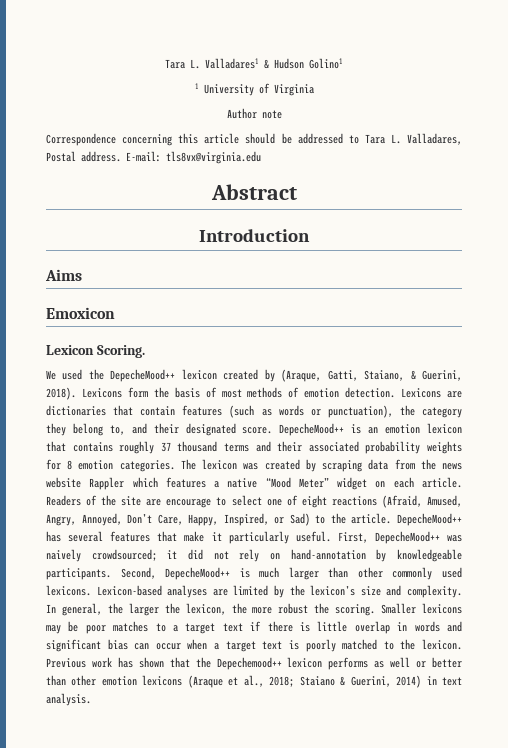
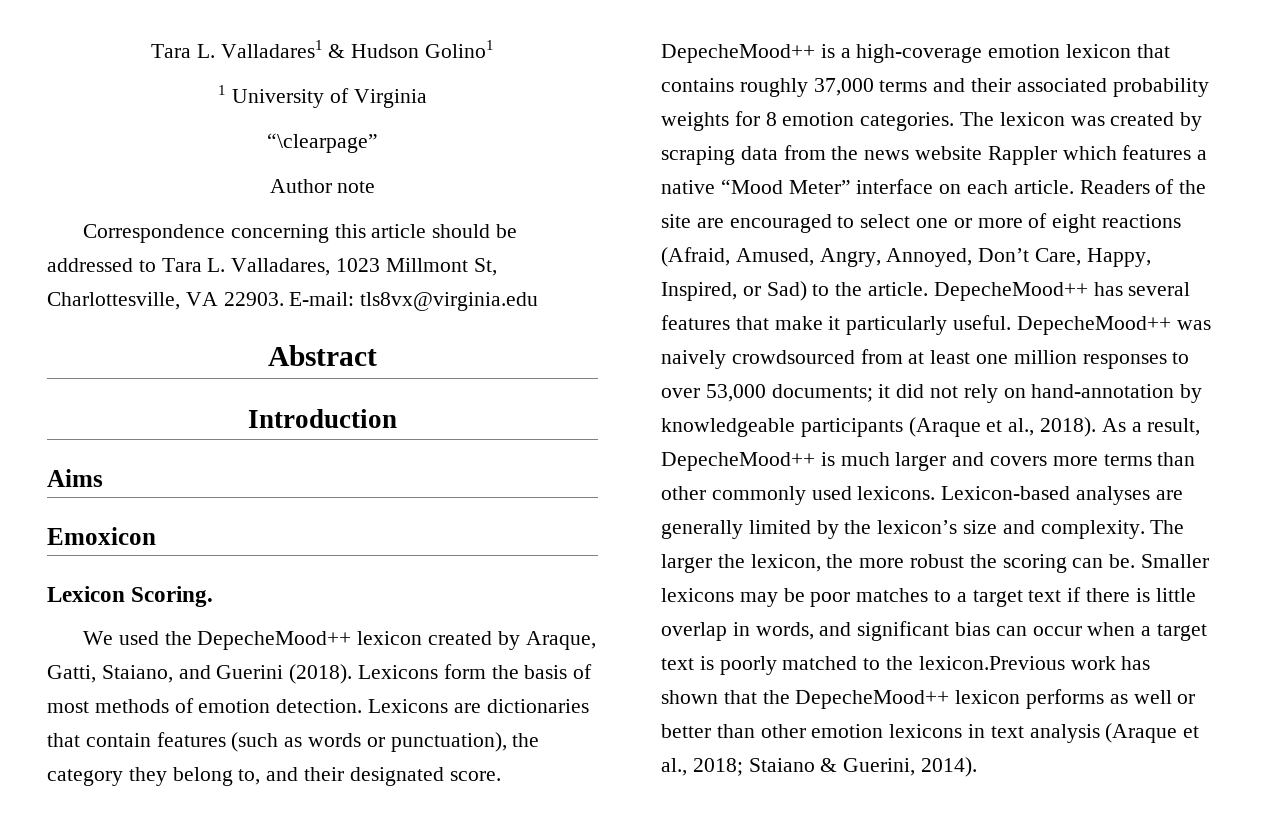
(314, 90) none -> [267,133,378,153] // “\clearpage”
[46,151,121,162] Postal address. -> [336,258,497,276] [47,292,284,310] 1023 Millmont St, Charlottesville, VA 22903.
[281,369,322,382] (Araque, -> [525,631,596,650] Araque,
[410,370,462,381] [46,387,76,400] & Guerini, 2018). -> [178,664,353,684] and Guerini (2018).
[368,427,379,434] an -> [840,44,983,63] a high-coverage
[160,441,218,452] 37 thousand -> [813,78,874,96] 37,000
[337,477,368,490] widget -> [856,179,934,194] interface
[166,498,212,508] encourage -> [729,214,832,233] encouraged
(282, 502) none -> [953,218,1023,228] or more
[337,532,368,543] First, -> (1012, 322) none
[91,549,157,561] crowdsourced; -> [731,349,1190,369] [661,384,873,402] crowdsourced from at least one million responses to over 53,000 documents;
[46,567,319,580] participants. Second, DepecheMood++ is much larger -> [800,417,1201,437] [661,452,1152,471] participants (Araque et al., 2018). As a result, DepecheMood++ is much larger and covers more terms
(228, 592) none -> [661,520,743,539] generally
[46,603,123,616] In general, the -> [1150,520,1185,534] The
[335,604,376,616] scoring. -> [1002,554,1136,573] scoring can be.
[414,621,440,632] words -> [755,622,814,640] words,
[422,639,463,650] [46,658,86,668] lexicon. Previous -> [918,656,1065,670] lexicon.Previous
[216,657,282,670] Depechemood++ -> [795,690,950,709] DepecheMood++
(183, 680) none -> [968,724,1100,743] in text analysis
[396,675,462,688] [46,693,91,706] 2014) in text analysis. -> [921,757,978,777] 2014).

